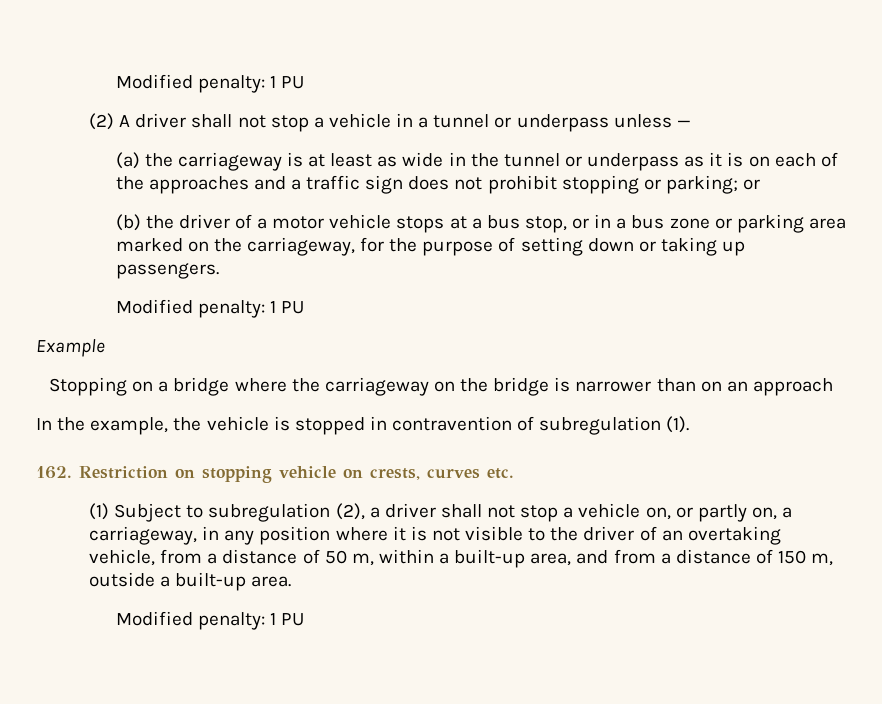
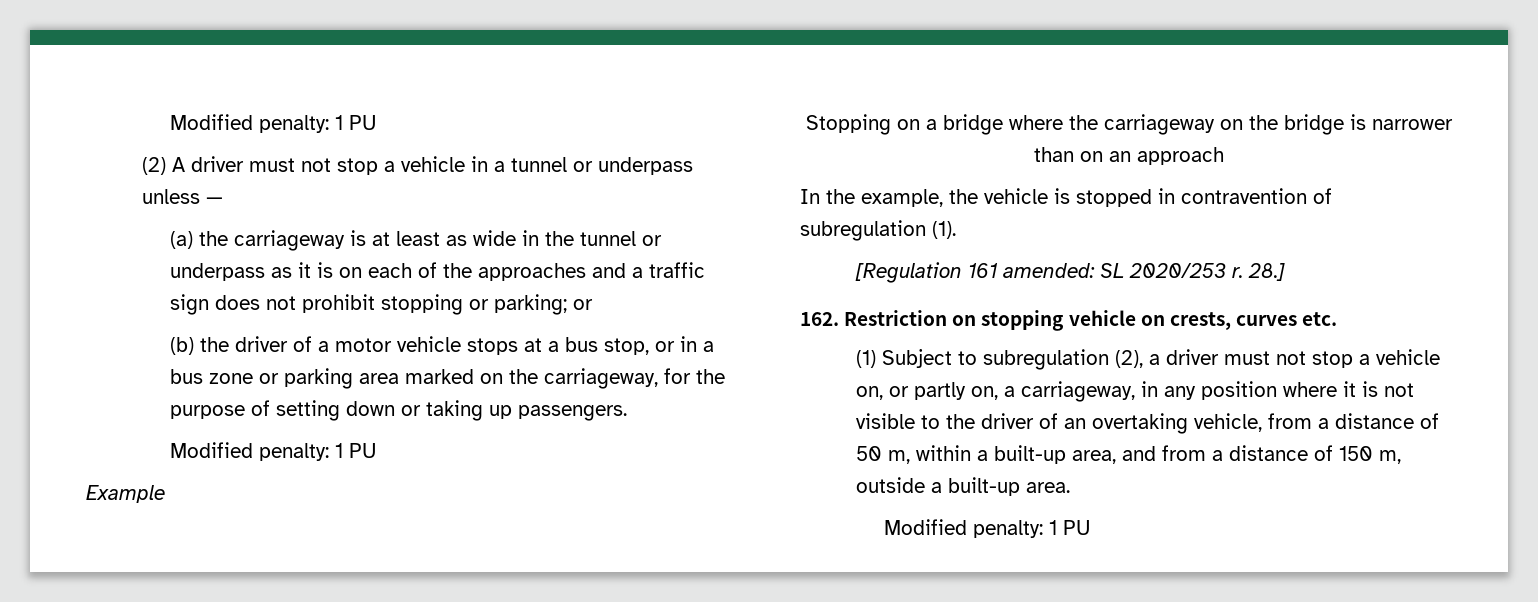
[191,114,233,128] shall -> [248,158,295,172] must
(690, 424) none -> [854,262,1285,283] // [Regulation 161 amended: SL 2020/253 r. 28.]
[440,504,482,518] shall -> [1223,351,1270,365] must

